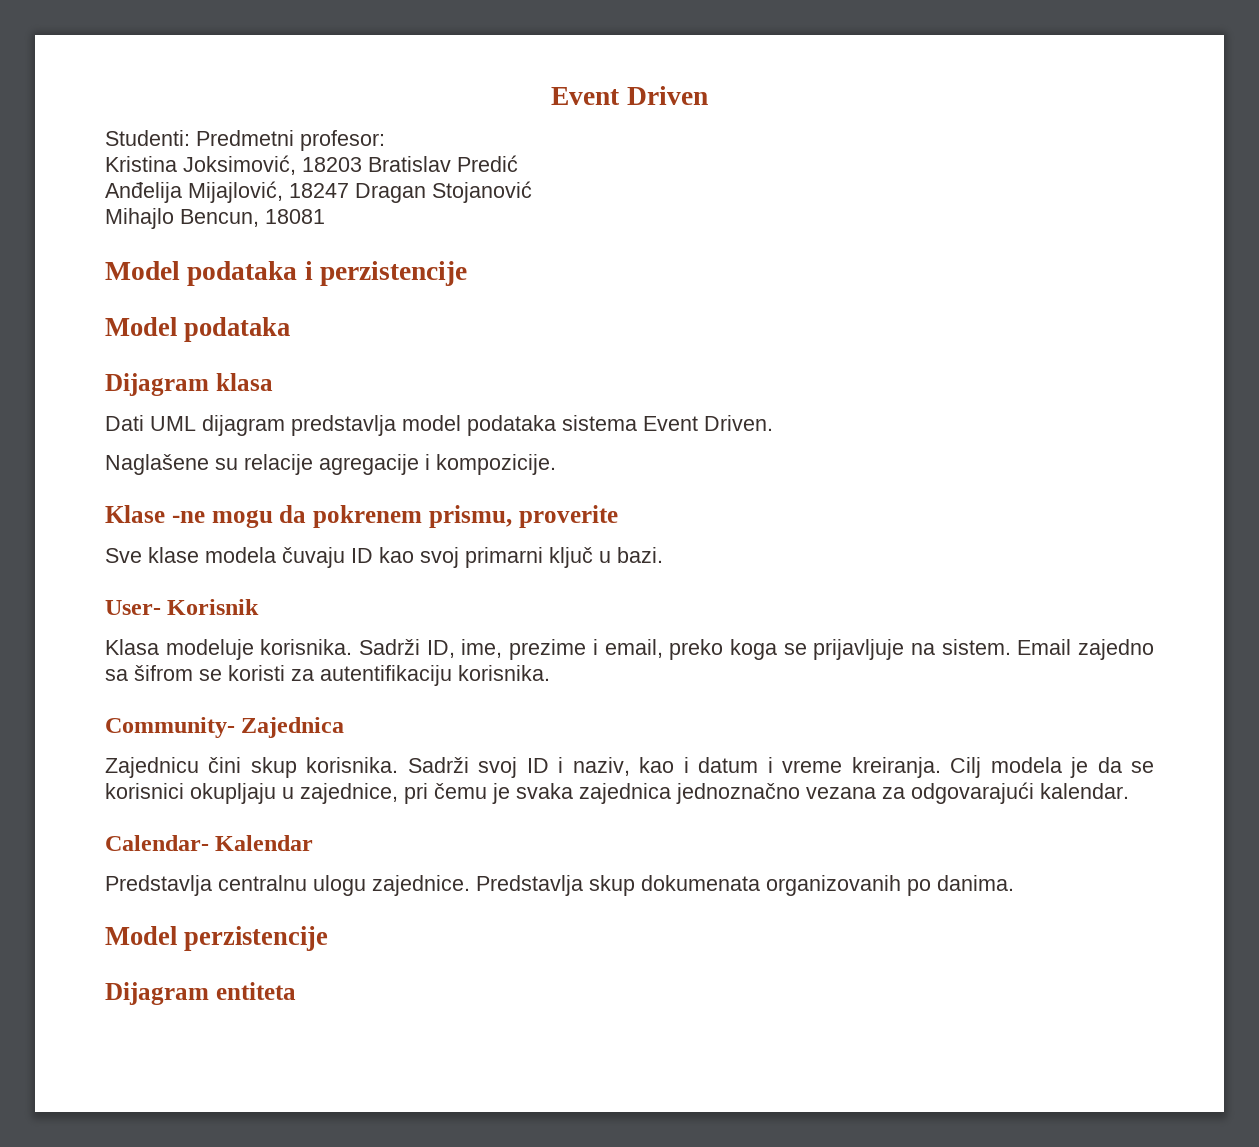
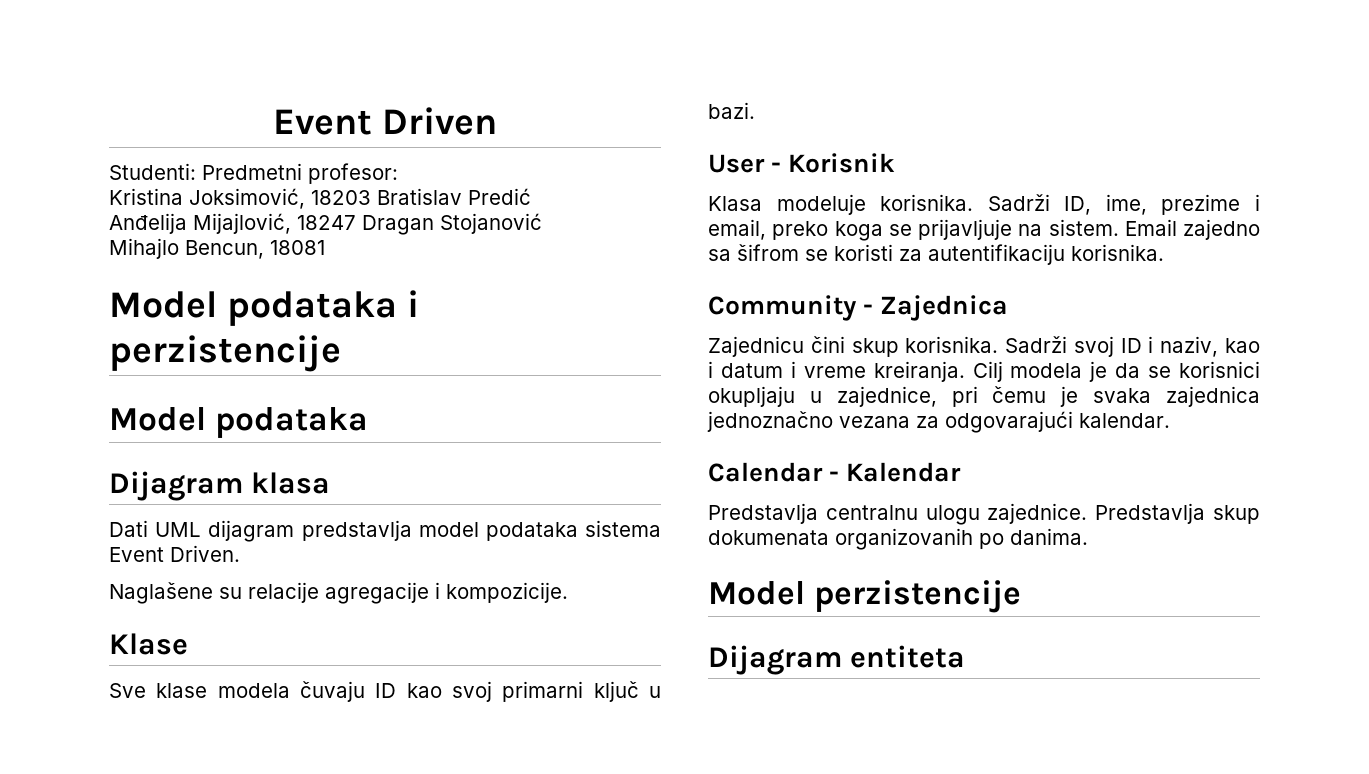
[171,505,618,528] -ne mogu da pokrenem prismu, proverite -> (188, 644) none
[105,600,161,615] User- -> [708,154,782,173] User -
[105,717,235,738] Community- -> [708,295,874,321] Community -
[105,835,209,851] Calendar- -> [708,462,840,482] Calendar -

